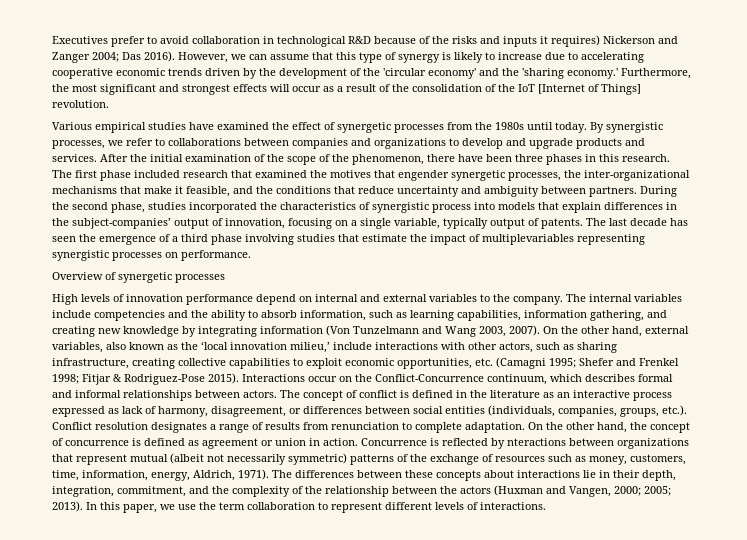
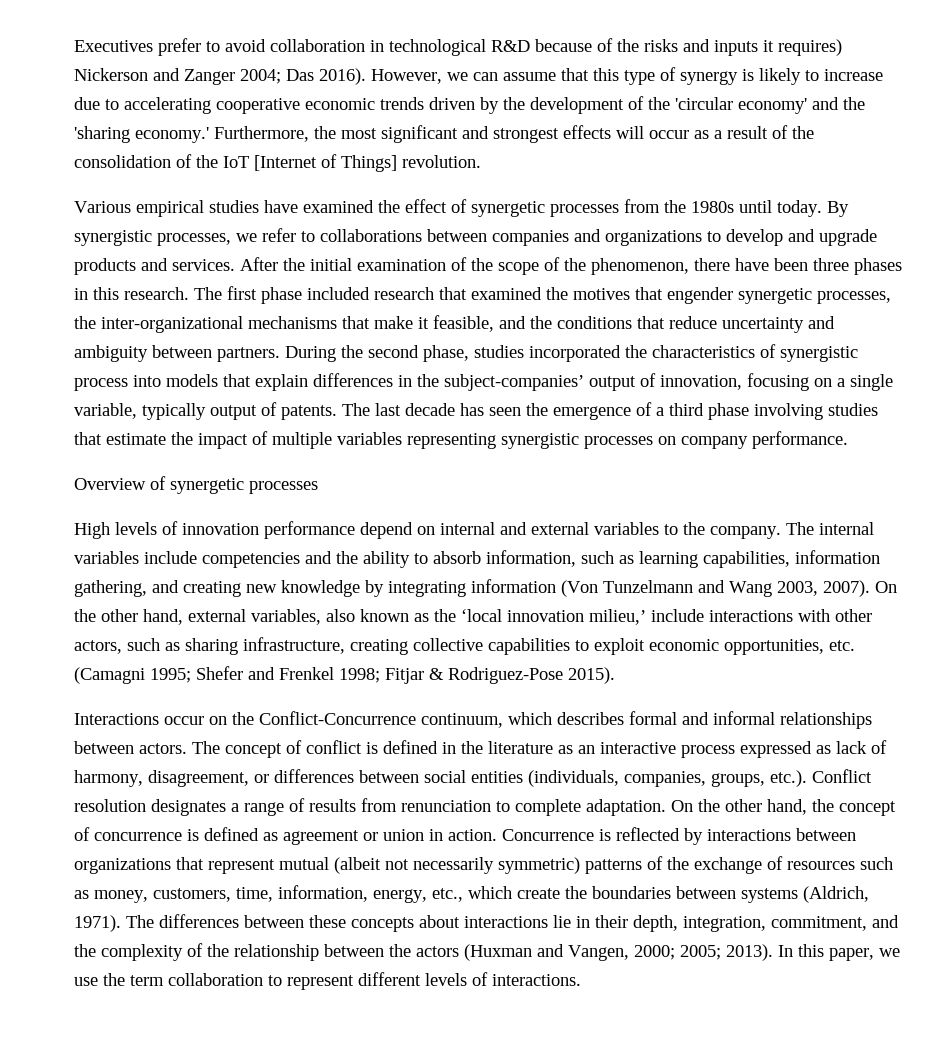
[482,234,574,245] multiplevariables -> [272,432,402,449] multiple variables
(178, 255) none -> [681,436,748,449] company
(239, 378) none -> (615, 675) //
[507,438,566,446] nteractions -> [707,829,791,841] interactions
[193,470,235,481] Aldrich, -> [432,886,869,903] etc., which create the boundaries between systems (Aldrich,

